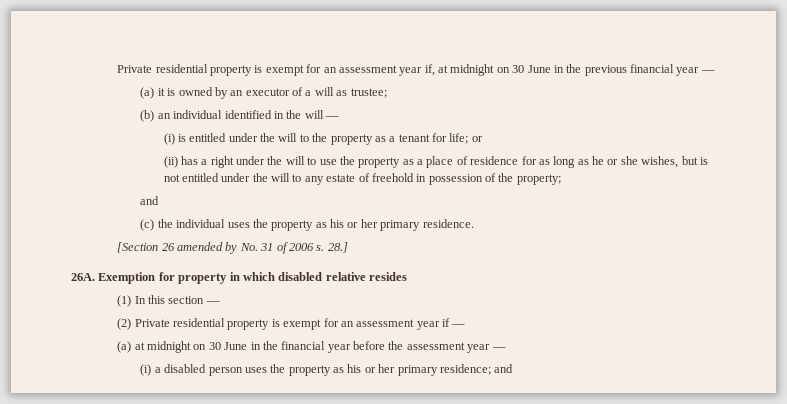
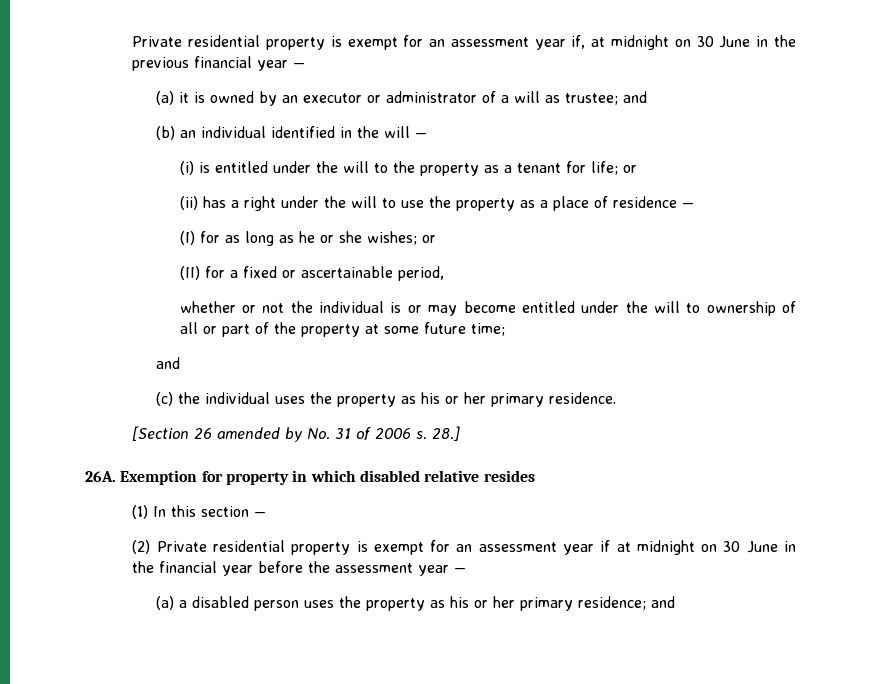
(290, 92) none -> [367,91,478,103] or administrator
(387, 93) none -> [623,91,648,103] and
(519, 160) none -> [681,203,694,208] [179,231,195,245] — // (I)
[641,156,708,168] [163,173,561,185] wishes, but is not entitled under the will to any estate of freehold in possession of the property; -> [366,231,436,245] [179,266,444,281] [179,301,797,316] [179,322,505,337] wishes; or // (II) for a fixed or ascertainable period, // whether or not the individual is or may become entitled under the will to ownership of all or part of the property at some future time;
[451,324,466,327] [117,341,132,353] — // (a) -> (611, 546) none
[140,364,152,376] (i) -> [156,596,175,610] (a)

